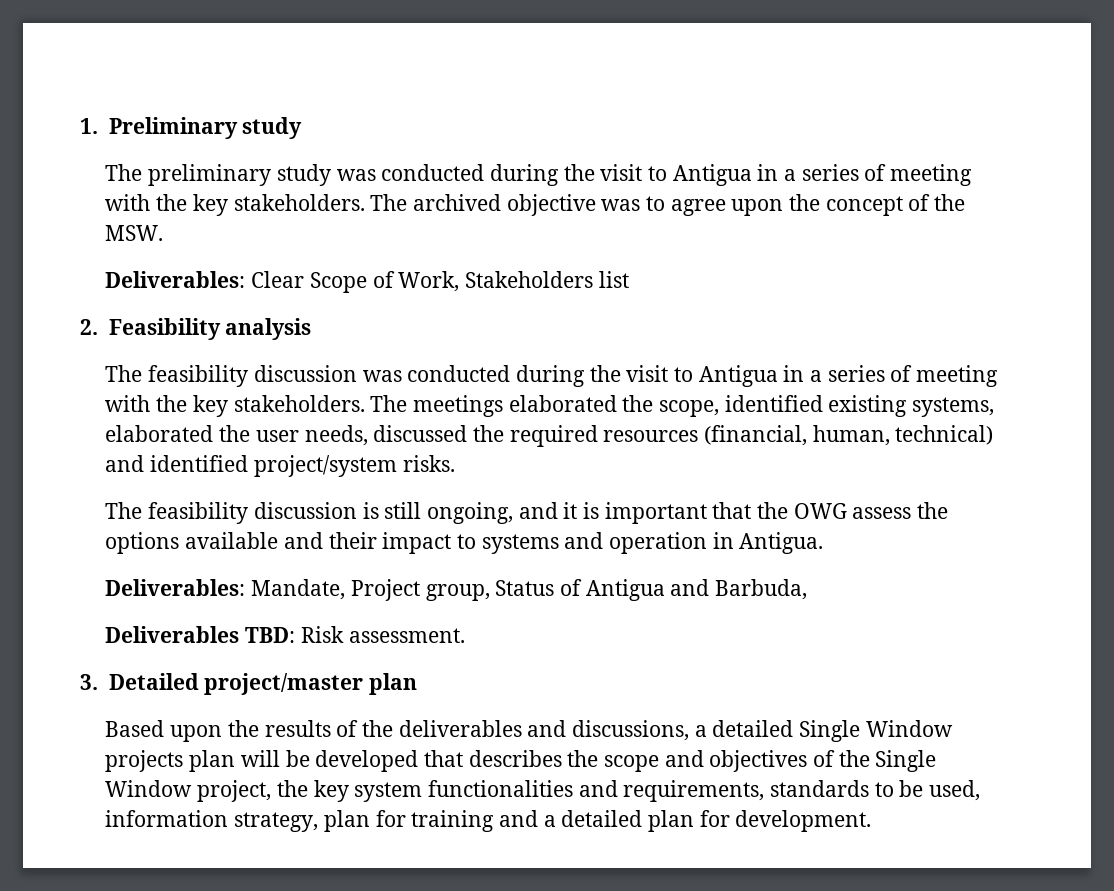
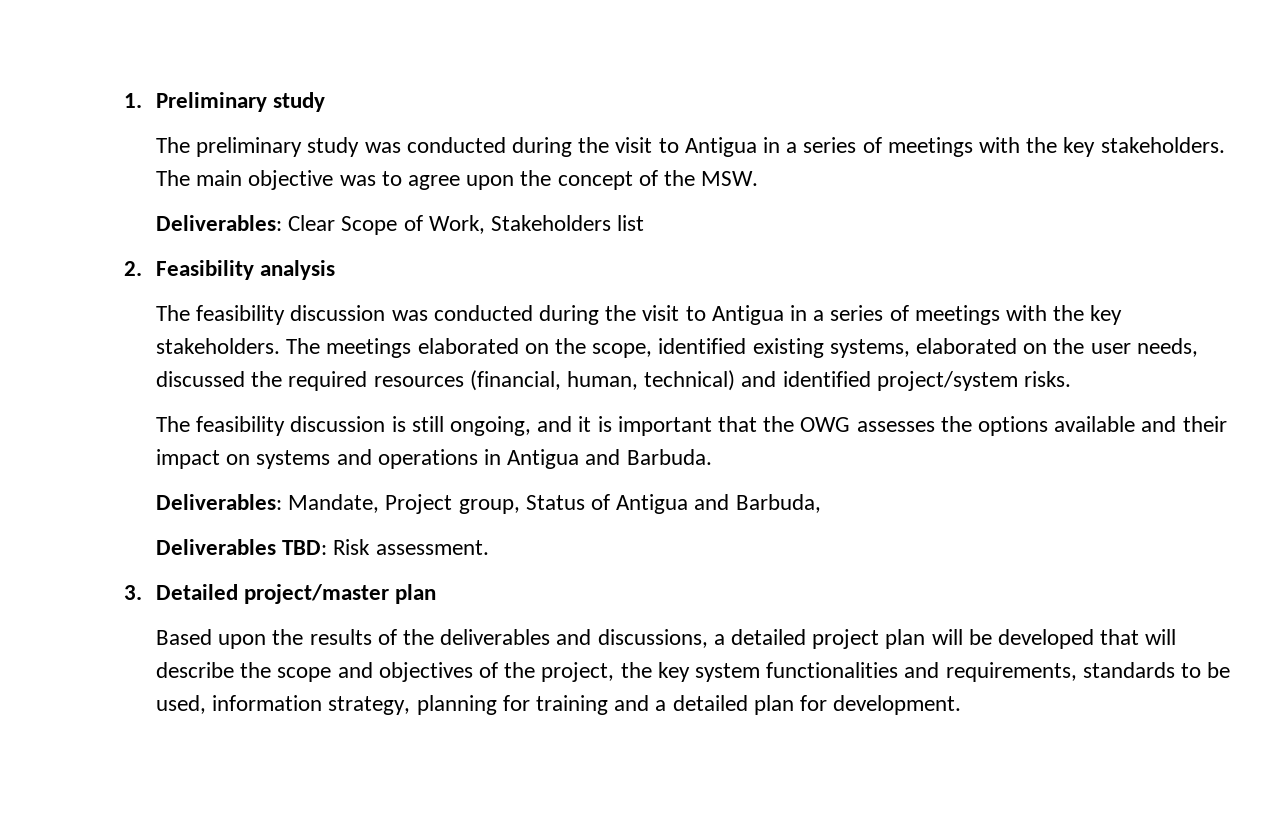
[889,164,972,186] [105,194,501,216] meeting with the key stakeholders. The archived -> [887,137,1225,157] [155,170,243,186] meetings with the key stakeholders. The main
[915,365,998,387] meeting -> [914,305,1000,325] meetings
(617, 403) none -> [524,343,549,354] on
(214, 433) none -> [1023,343,1048,354] on
[852,507,912,519] assess -> [856,421,935,432] assesses
[456,534,476,549] to -> [226,454,251,465] on
[608,532,824,554] operation in Antigua. -> [377,449,712,469] operations in Antigua and Barbuda.
[798,720,953,742] [105,750,184,772] Single Window projects -> [812,629,880,649] project
[468,750,562,767] describes -> [1145,629,1177,645] [155,662,234,678] will describe
[875,750,937,772] [105,780,193,797] Single Window -> (536, 670) none
[323,810,370,832] plan -> [416,695,497,715] planning

